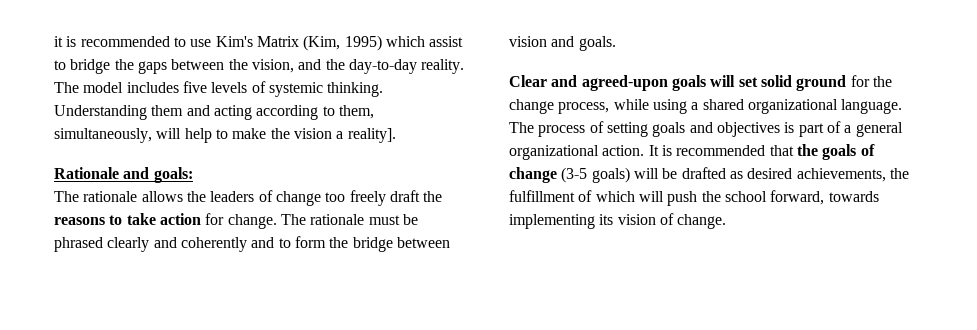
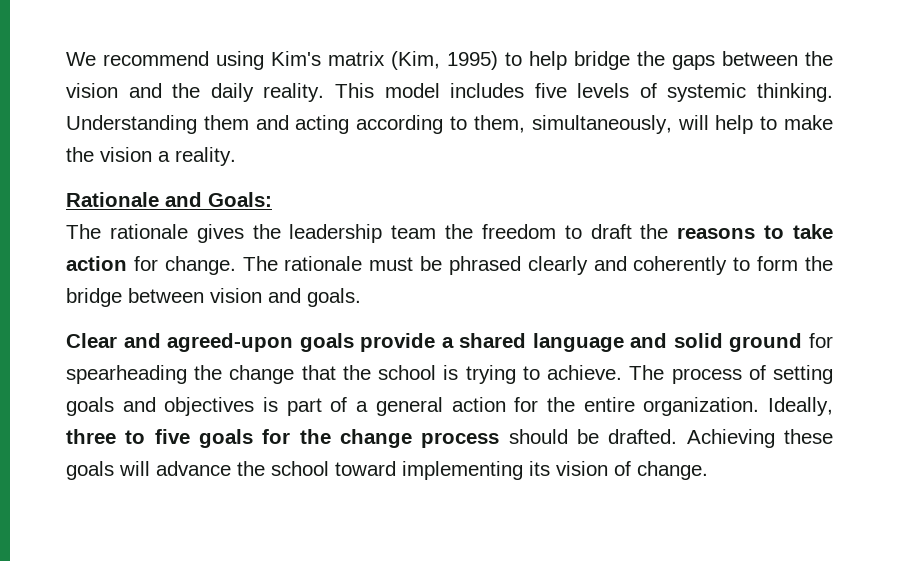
[54,35,464,51] [54,60,66,70] it is recommended to use Kim's Matrix (Kim, 1995) which assist to -> [66,51,567,70] We recommend using Kim's matrix (Kim, 1995) to help
[251,59,294,73] vision, -> [66,83,118,98] vision
[348,59,465,74] [54,82,79,93] day-to-day reality. The -> [210,83,374,102] daily reality. This
[347,128,396,143] reality]. -> [175,147,236,166] reality.
[153,167,193,183] [54,190,386,206] goals: // The rationale allows the leaders of change too freely -> [208,192,272,207] [66,224,582,243] Goals: // The rationale gives the leadership team the freedom to
[251,237,275,248] and -> (728, 265) none
[710,75,758,87] will set -> [360,333,668,352] provide a shared language and
[872,76,892,87] [509,99,903,114] the change process, while using a shared organizational language. -> [66,365,623,384] spearheading the change that the school is trying to achieve.
[509,144,875,160] [509,167,909,183] [509,190,879,206] organizational action. It is recommended that the goals of change (3-5 goals) will be drafted as desired achievements, the fulfillment of which will push the school forward, towards -> [451,397,833,416] [66,429,834,448] [66,461,396,480] action for the entire organization. Ideally, three to five goals for the change process should be drafted. Achieving these goals will advance the school toward

